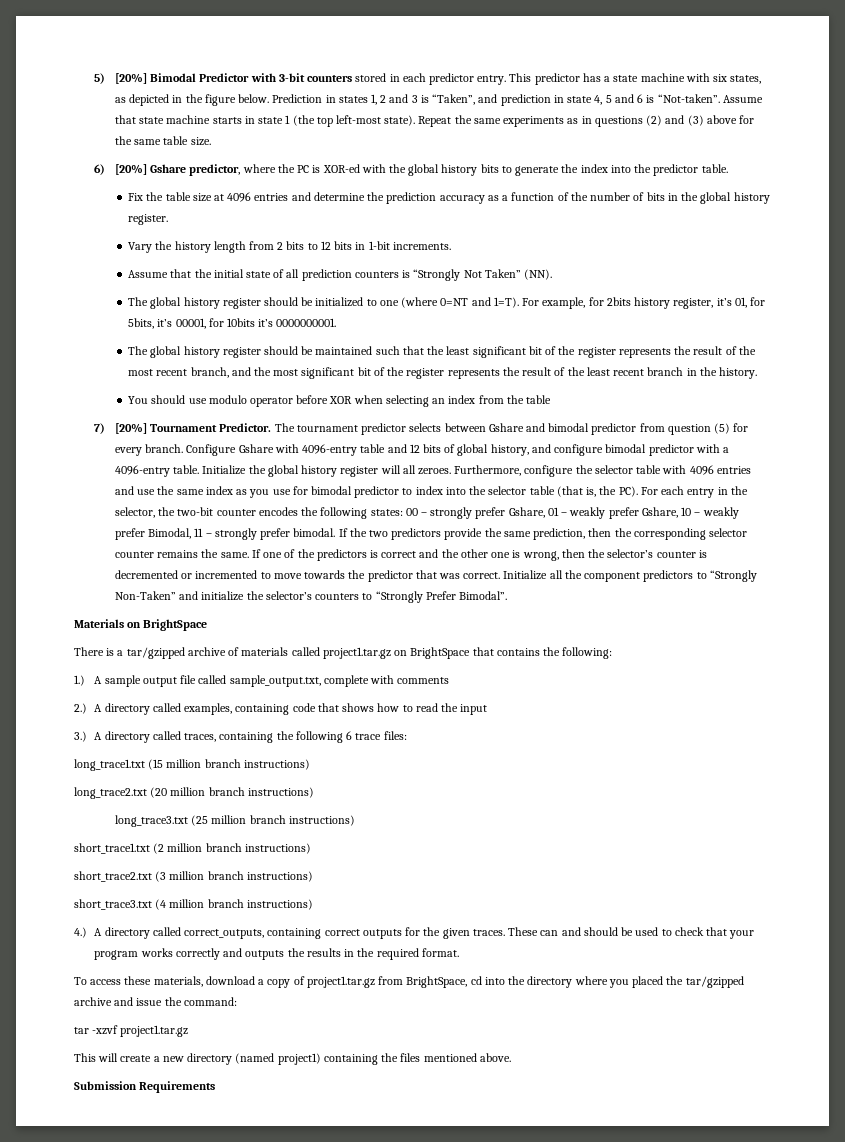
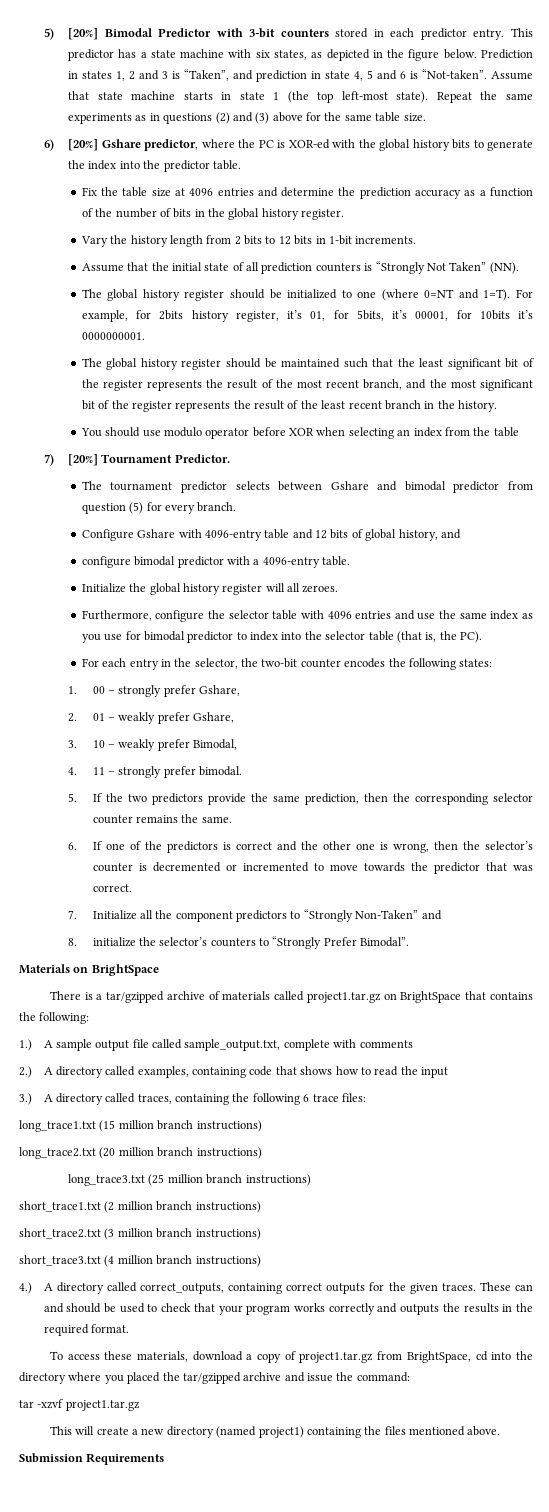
(272, 427) none -> (230, 458) //
(184, 448) none -> (237, 507) //
(551, 448) none -> (461, 534) //
(200, 469) none -> (351, 561) //
(452, 471) none -> (339, 589) //
(638, 491) none -> (483, 637) //
(403, 512) none -> [68,686,78,694] // 1.
(545, 512) none -> [68,713,78,722] // 2.
(678, 512) none -> [68,740,78,748] // 3.
(192, 533) none -> [68,767,78,775] // 4.
(336, 532) none -> [68,793,78,802] // 5.
(249, 555) none -> [68,842,78,850] // 6.
(501, 575) none -> [68,910,78,919] // 7.
(199, 595) none -> [68,938,78,946] // 8.

